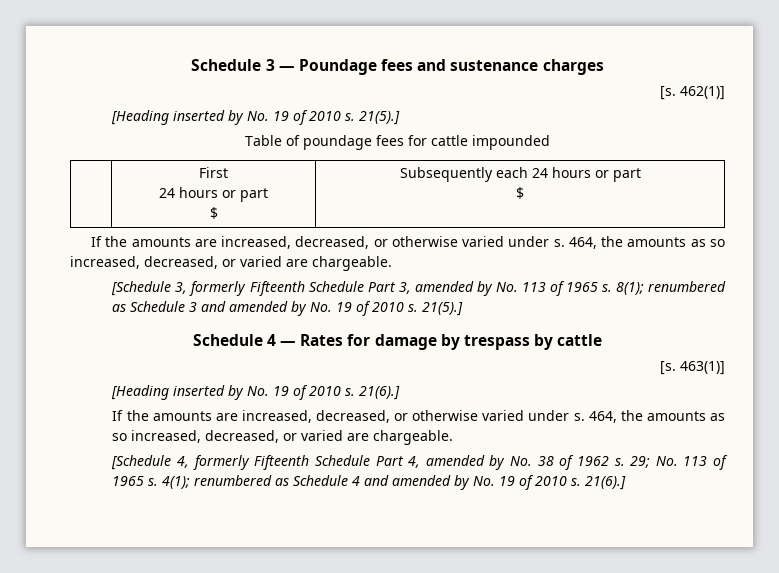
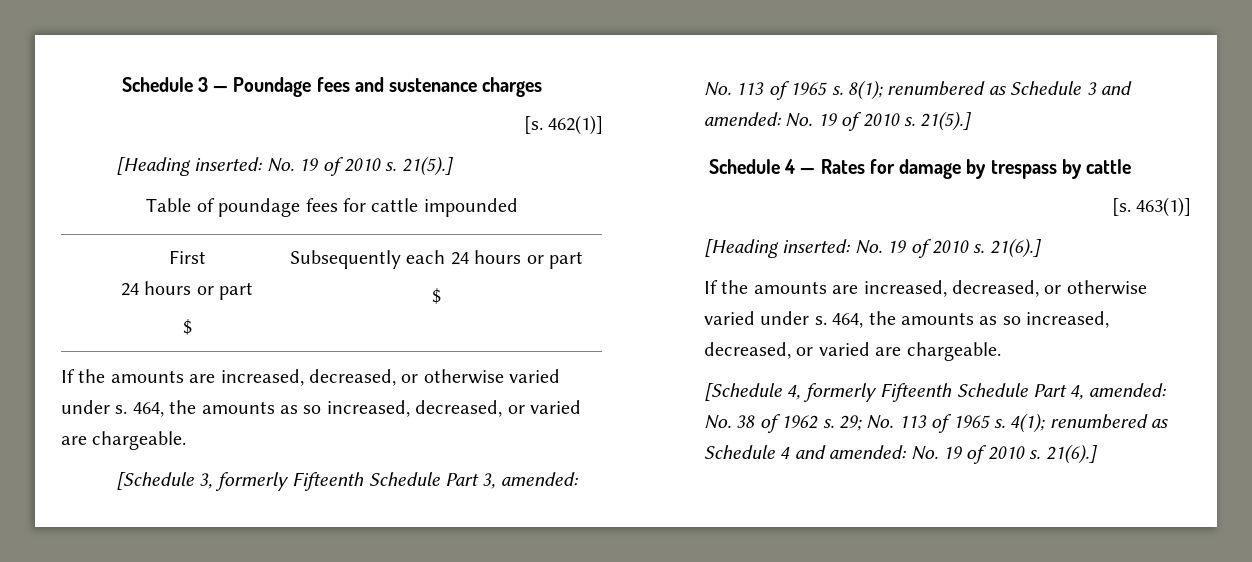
[173,110,245,125] inserted by -> [194,157,263,171] inserted:
[414,281,493,296] amended by -> [500,472,578,486] amended:
[229,301,308,316] amended by -> [704,112,782,126] amended:
[173,385,245,400] inserted by -> [782,239,851,253] inserted:
[425,455,506,470] amended by -> [1088,383,1166,397] amended:
[392,475,471,490] amended by -> [829,445,907,459] amended:

